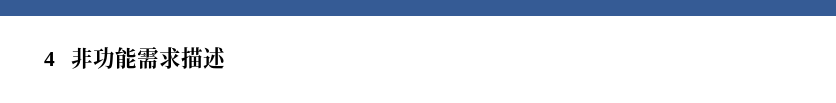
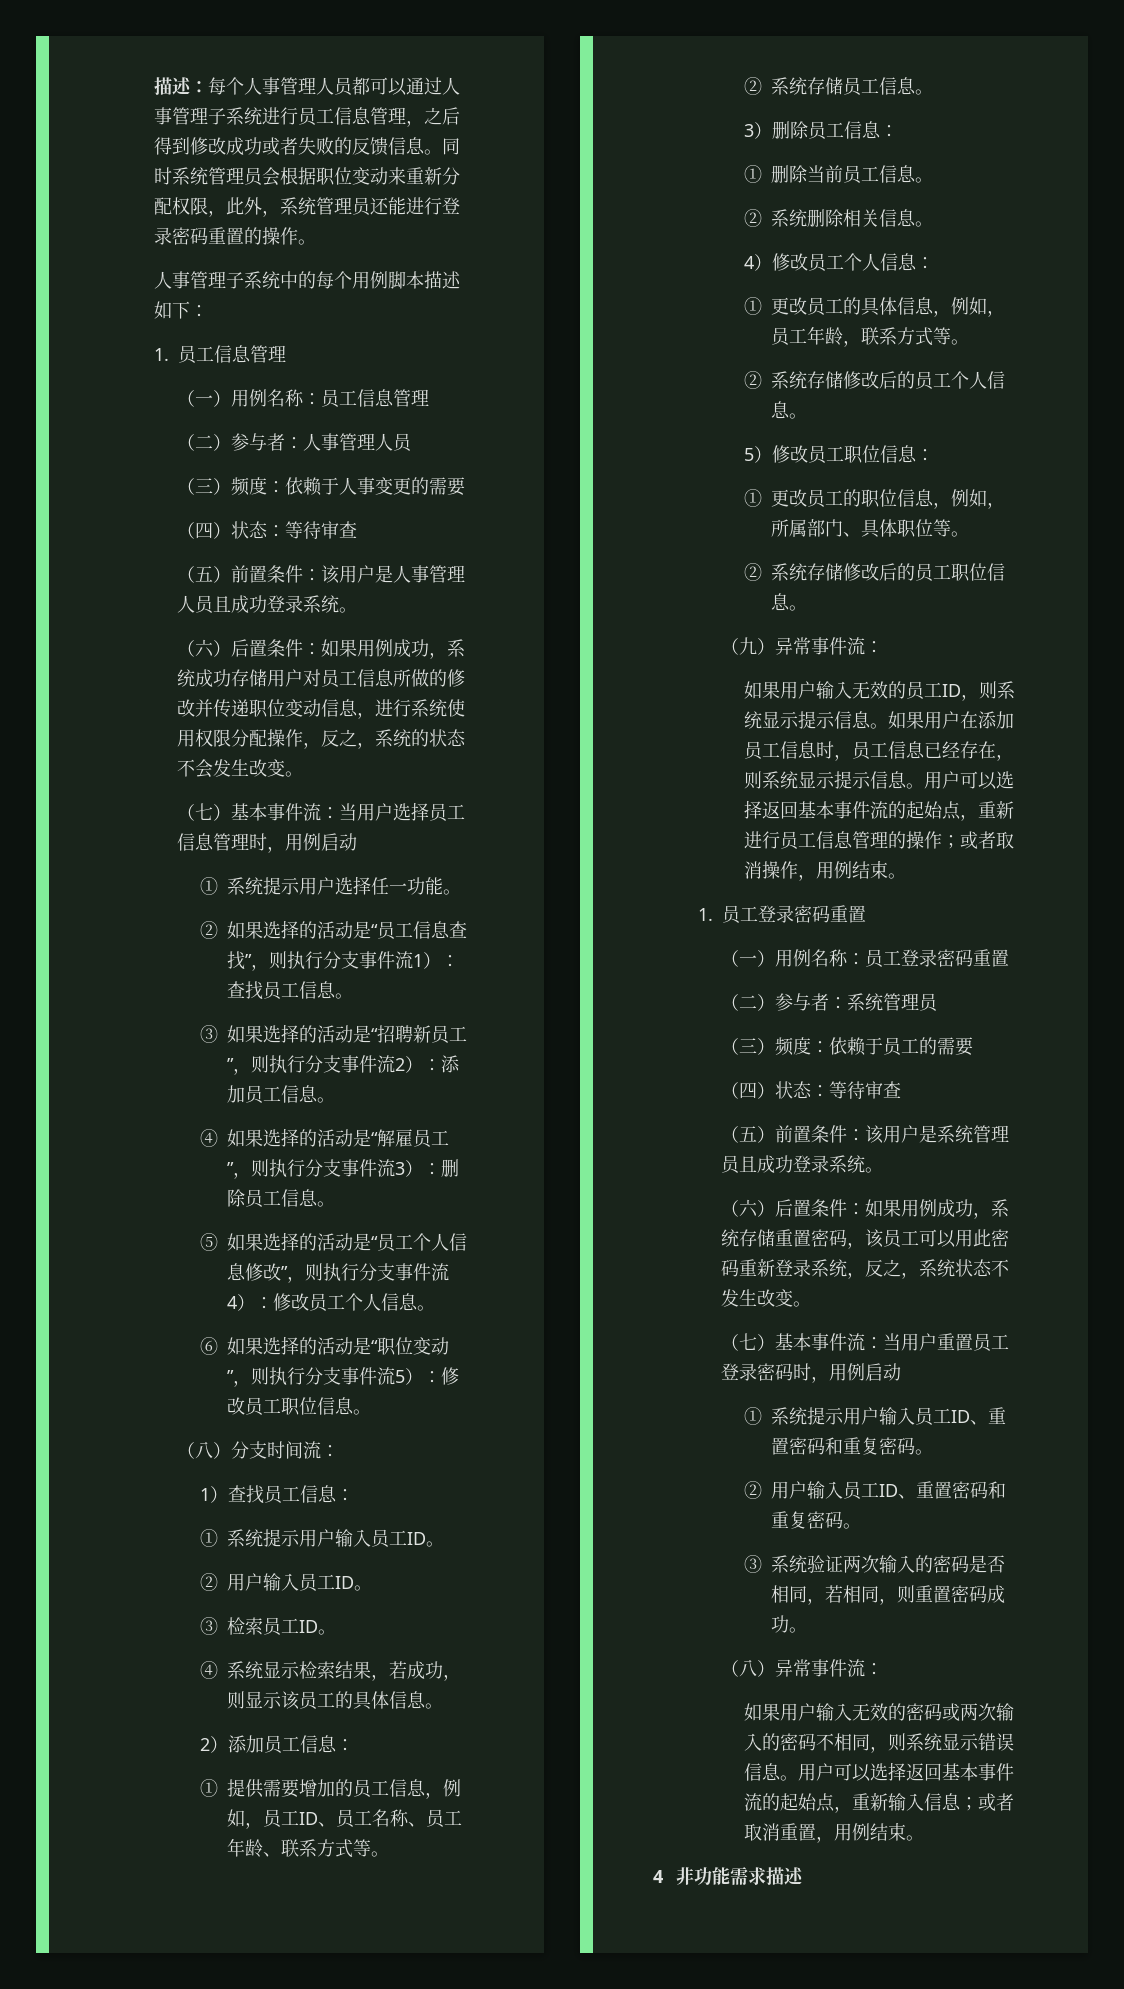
(44, 59) none -> [154,77,461,96] [154,107,461,127] [154,137,461,156] [154,167,461,186] [154,197,461,217] [154,227,317,245] [154,271,462,289] [154,301,209,319] [154,345,287,364] [176,389,429,408] [176,433,413,452] [176,477,465,496] [176,521,357,539] [176,565,465,584] [176,595,357,614] [176,639,465,659] [176,669,465,688] [176,699,465,719] [176,729,466,749] [176,759,303,778] [176,802,465,822] [176,833,357,853] [199,876,461,895] [199,920,467,940] [226,951,459,971] [226,981,353,1000] [199,1024,467,1044] [226,1055,460,1075] [226,1085,335,1104] [199,1128,449,1148] [226,1159,459,1179] [226,1189,335,1208] [199,1232,467,1252] [226,1263,449,1283] [226,1293,435,1312] [199,1336,449,1356] [226,1367,459,1387] [226,1397,371,1416] [176,1441,339,1459] [199,1485,354,1504] [199,1529,444,1548] [199,1573,372,1592] [199,1617,336,1636] [199,1661,461,1681] [226,1691,443,1710] [199,1735,354,1754] [199,1779,461,1799] [226,1809,462,1829] [226,1838,389,1858] [743,77,933,96] [743,121,898,140] [743,165,933,184] [743,209,933,227] [743,253,934,272] [743,297,1005,317] [770,326,969,347] [743,371,1005,390] [770,401,807,419] [743,445,934,464] [743,489,1005,509] [770,519,969,538] [743,563,1005,582] [770,593,807,611] [720,637,883,655] [743,681,1015,701] [743,711,1014,729] [743,741,1014,761] [743,771,1014,790] [743,800,1014,821] [743,831,1014,850] [743,861,906,881] [698,905,867,924] [720,949,1009,968] [720,993,939,1012] [720,1037,973,1056] [720,1081,901,1099] [720,1125,1009,1144] [720,1155,883,1174] [720,1199,1009,1219] [720,1229,1009,1249] [720,1259,1009,1279] [720,1289,811,1307] [720,1333,1009,1352] [720,1363,901,1383] [743,1407,1006,1426] [770,1437,933,1455] [743,1481,1006,1500] [770,1511,861,1529] [743,1555,1005,1573] [770,1585,1005,1605] [770,1615,807,1633] [720,1659,883,1677] [743,1703,1014,1721] [743,1733,1014,1753] [743,1762,1014,1782] [743,1793,1014,1813] [743,1823,924,1843] 描述：每个人事管理人员都可以通过人事管理子系统进行员工信息管理，之后得到修改成功或者失败的反馈信息。同时系统管理员会根据职位变动来重新分配权限，此外，系统管理员还能进行登录密码重置的操作。 // 人事管理子系统中的每个用例脚本描述如下： // 1.员工信息管理 // （一）用例名称：员工信息管理 // （二）参与者：人事管理人员 // （三）频度：依赖于人事变更的需要 // （四）状态：等待审查 // （五）前置条件：该用户是人事管理人员且成功登录系统。 // （六）后置条件：如果用例成功，系统成功存储用户对员工信息所做的修改并传递职位变动信息，进行系统使用权限分配操作，反之，系统的状态不会发生改变。 // （七）基本事件流：当用户选择员工信息管理时，用例启动 // ①系统提示用户选择任一功能。 // ②如果选择的活动是“员工信息查找”，则执行分支事件流1）：查找员工信息。 // ③如果选择的活动是“招聘新员工”，则执行分支事件流2）：添加员工信息。 // ④如果选择的活动是“解雇员工”，则执行分支事件流3）：删除员工信息。 // ⑤如果选择的活动是“员工个人信息修改”，则执行分支事件流4）：修改员工个人信息。 // ⑥如果选择的活动是“职位变动”，则执行分支事件流5）：修改员工职位信息。 // （八）分支时间流： // 1）查找员工信息： // ①系统提示用户输入员工ID。 // ②用户输入员工ID。 // ③检索员工ID。 // ④系统显示检索结果，若成功，则显示该员工的具体信息。 // 2）添加员工信息： // ①提供需要增加的员工信息，例如，员工ID、员工名称、员工年龄、联系方式等。 // ②系统存储员工信息。 // 3）删除员工信息： // ①删除当前员工信息。 // ②系统删除相关信息。 // 4）修改员工个人信息： // ①更改员工的具体信息，例如，员工年龄，联系方式等。 // ②系统存储修改后的员工个人信息。 // 5）修改员工职位信息： // ①更改员工的职位信息，例如，所属部门、具体职位等。 // ②系统存储修改后的员工职位信息。 // （九）异常事件流： // 如果用户输入无效的员工ID，则系统显示提示信息。如果用户在添加员工信息时，员工信息已经存在，则系统显示提示信息。用户可以选择返回基本事件流的起始点，重新进行员工信息管理的操作；或者取消操作，用例结束。 // 1.员工登录密码重置 // （一）用例名称：员工登录密码重置 // （二）参与者：系统管理员 // （三）频度：依赖于员工的需要 // （四）状态：等待审查 // （五）前置条件：该用户是系统管理员且成功登录系统。 // （六）后置条件：如果用例成功，系统存储重置密码，该员工可以用此密码重新登录系统，反之，系统状态不发生改变。 // （七）基本事件流：当用户重置员工登录密码时，用例启动 // ①系统提示用户输入员工ID、重置密码和重复密码。 // ②用户输入员工ID、重置密码和重复密码。 // ③系统验证两次输入的密码是否相同，若相同，则重置密码成功。 // （八）异常事件流： // 如果用户输入无效的密码或两次输入的密码不相同，则系统显示错误信息。用户可以选择返回基本事件流的起始点，重新输入信息；或者取消重置，用例结束。 //

